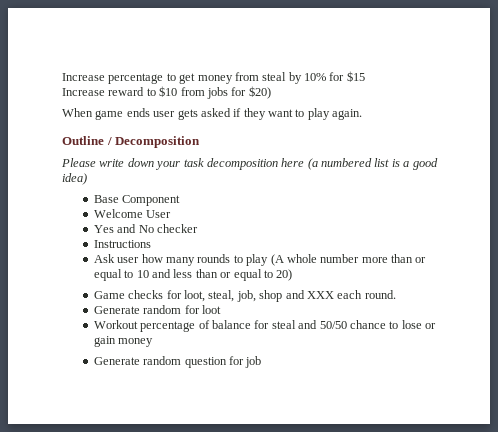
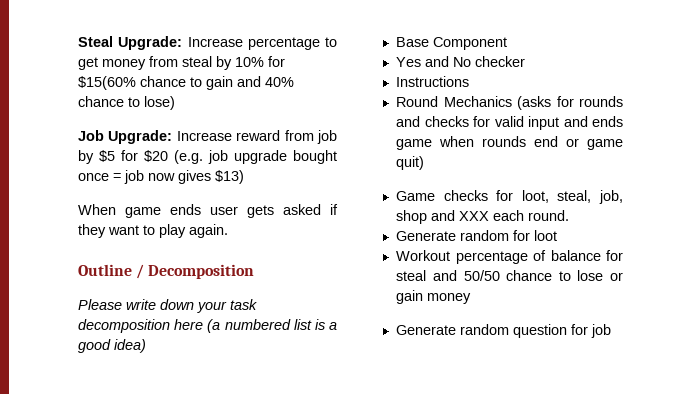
(62, 77) none -> [78,36,183,50] Steal Upgrade:
[346,71,365,82] [62,86,271,99] $15 // Increase reward to $10 from jobs for $20) -> [78,76,294,90] [78,96,175,110] [78,130,337,144] [78,150,337,164] [78,170,244,184] $15(60% chance to gain and 40% chance to lose) // Job Upgrade: Increase reward from job by $5 for $20 (e.g. job upgrade bought once = job now gives $13)
[93,209,172,218] // Welcome User -> (508, 43) none
[93,254,427,266] [93,269,293,281] Ask user how many rounds to play (A whole number more than or equal to 10 and less than or equal to 20) -> [396,96,623,110] [396,116,623,130] [396,136,623,150] [396,156,425,170] Round Mechanics (asks for rounds and checks for valid input and ends game when rounds end or game quit)

